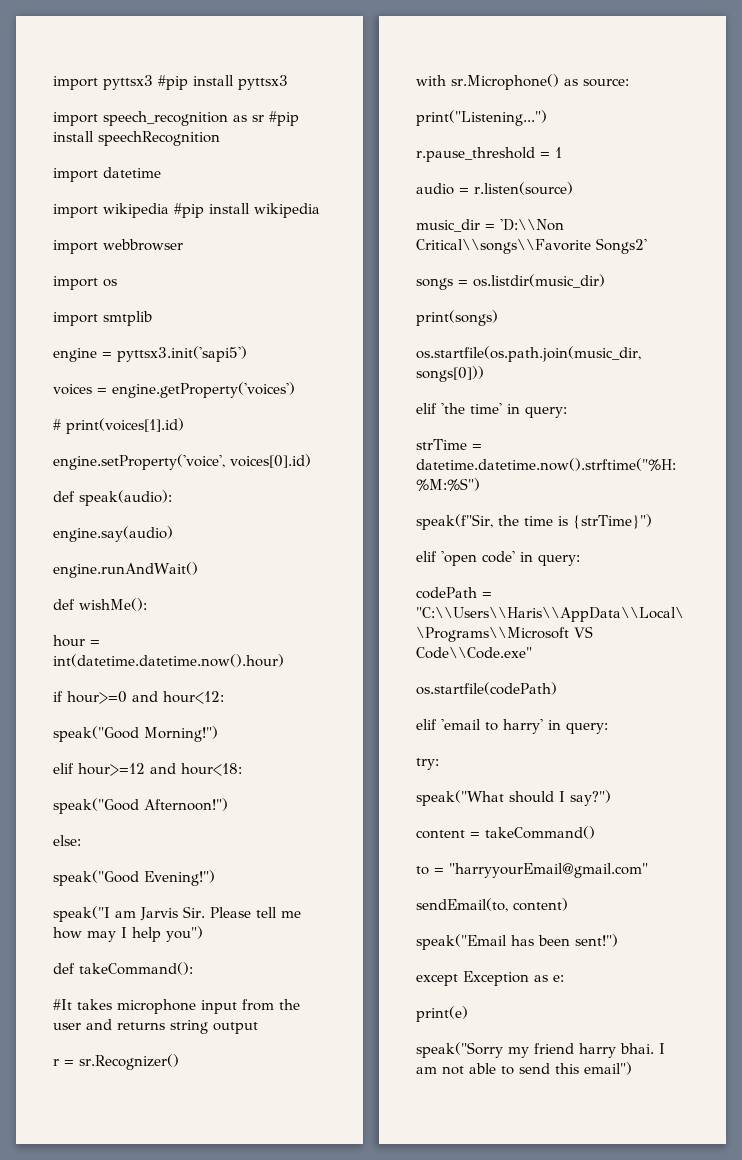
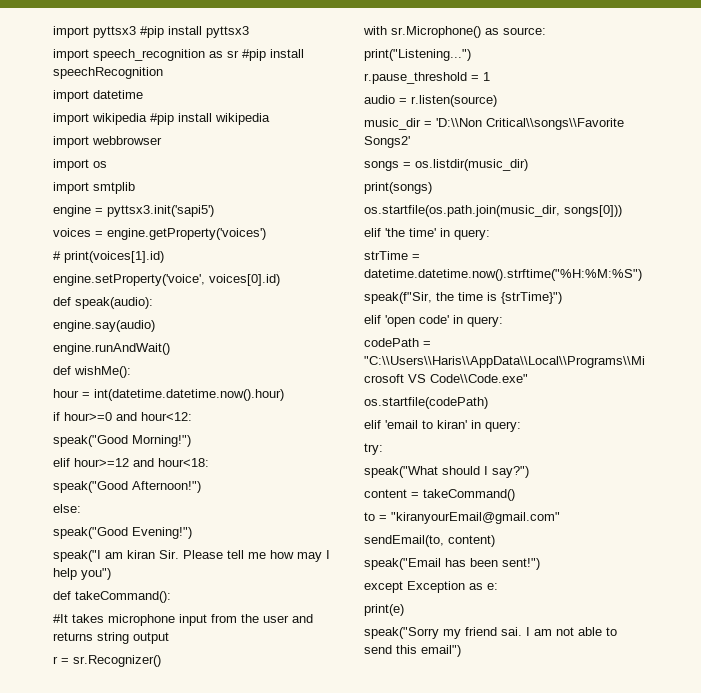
[140,907,178,921] Jarvis -> [127,550,155,559] kiran
[503,719,543,734] harry' -> [437,420,467,429] kiran'
[449,863,648,878] "harryyourEmail@gmail.com" -> [391,512,560,524] "kiranyourEmail@gmail.com"
[579,1043,654,1058] harry bhai. -> [501,627,522,636] sai.

